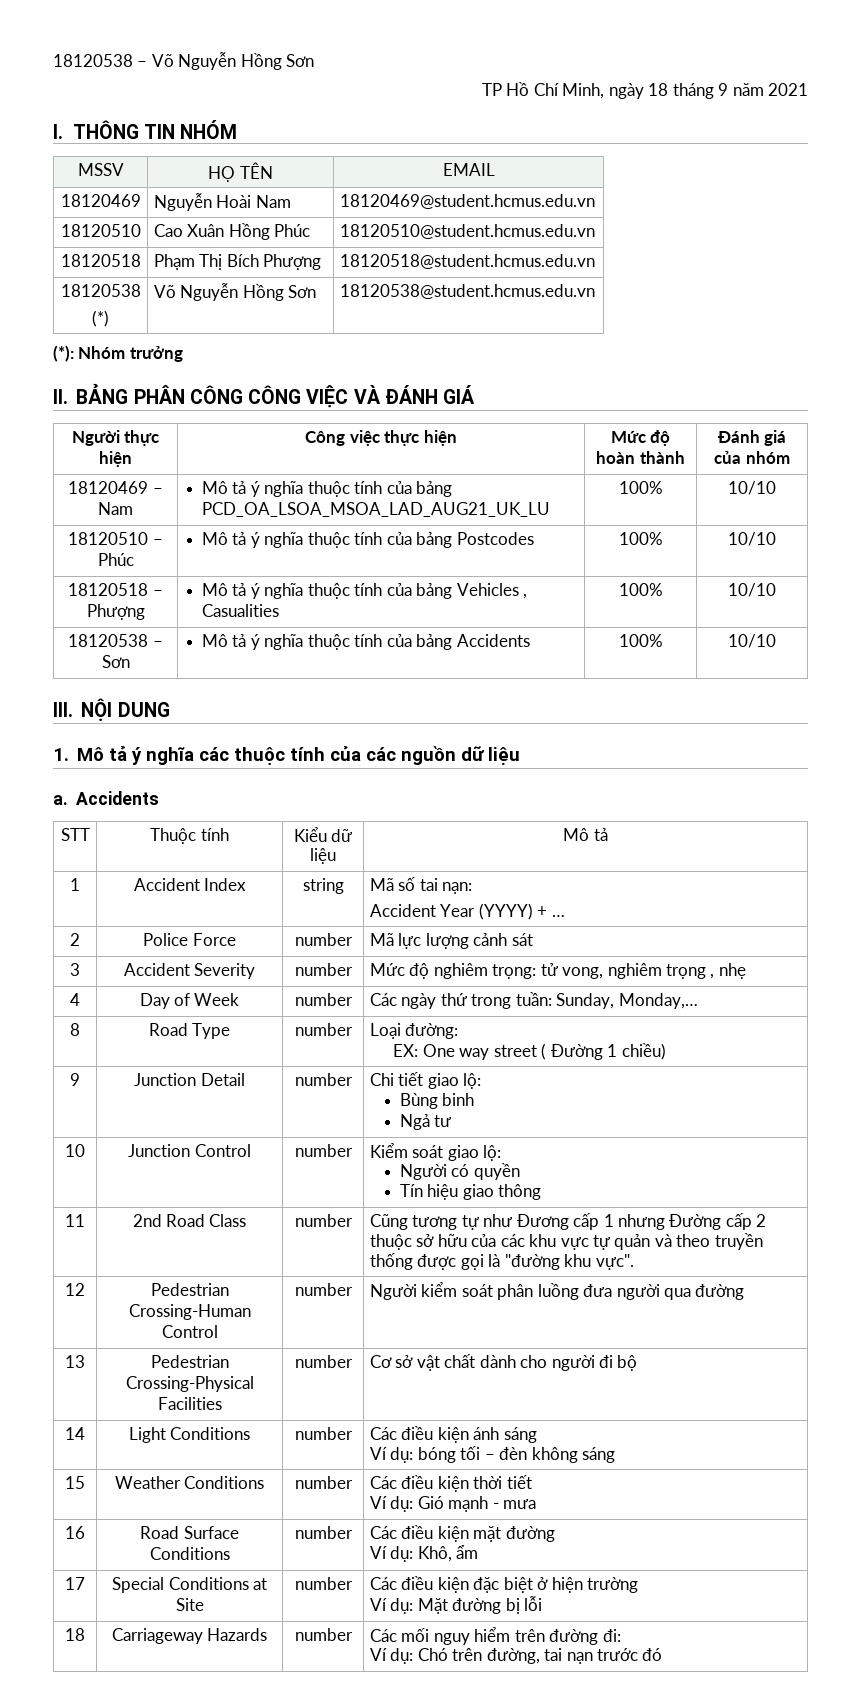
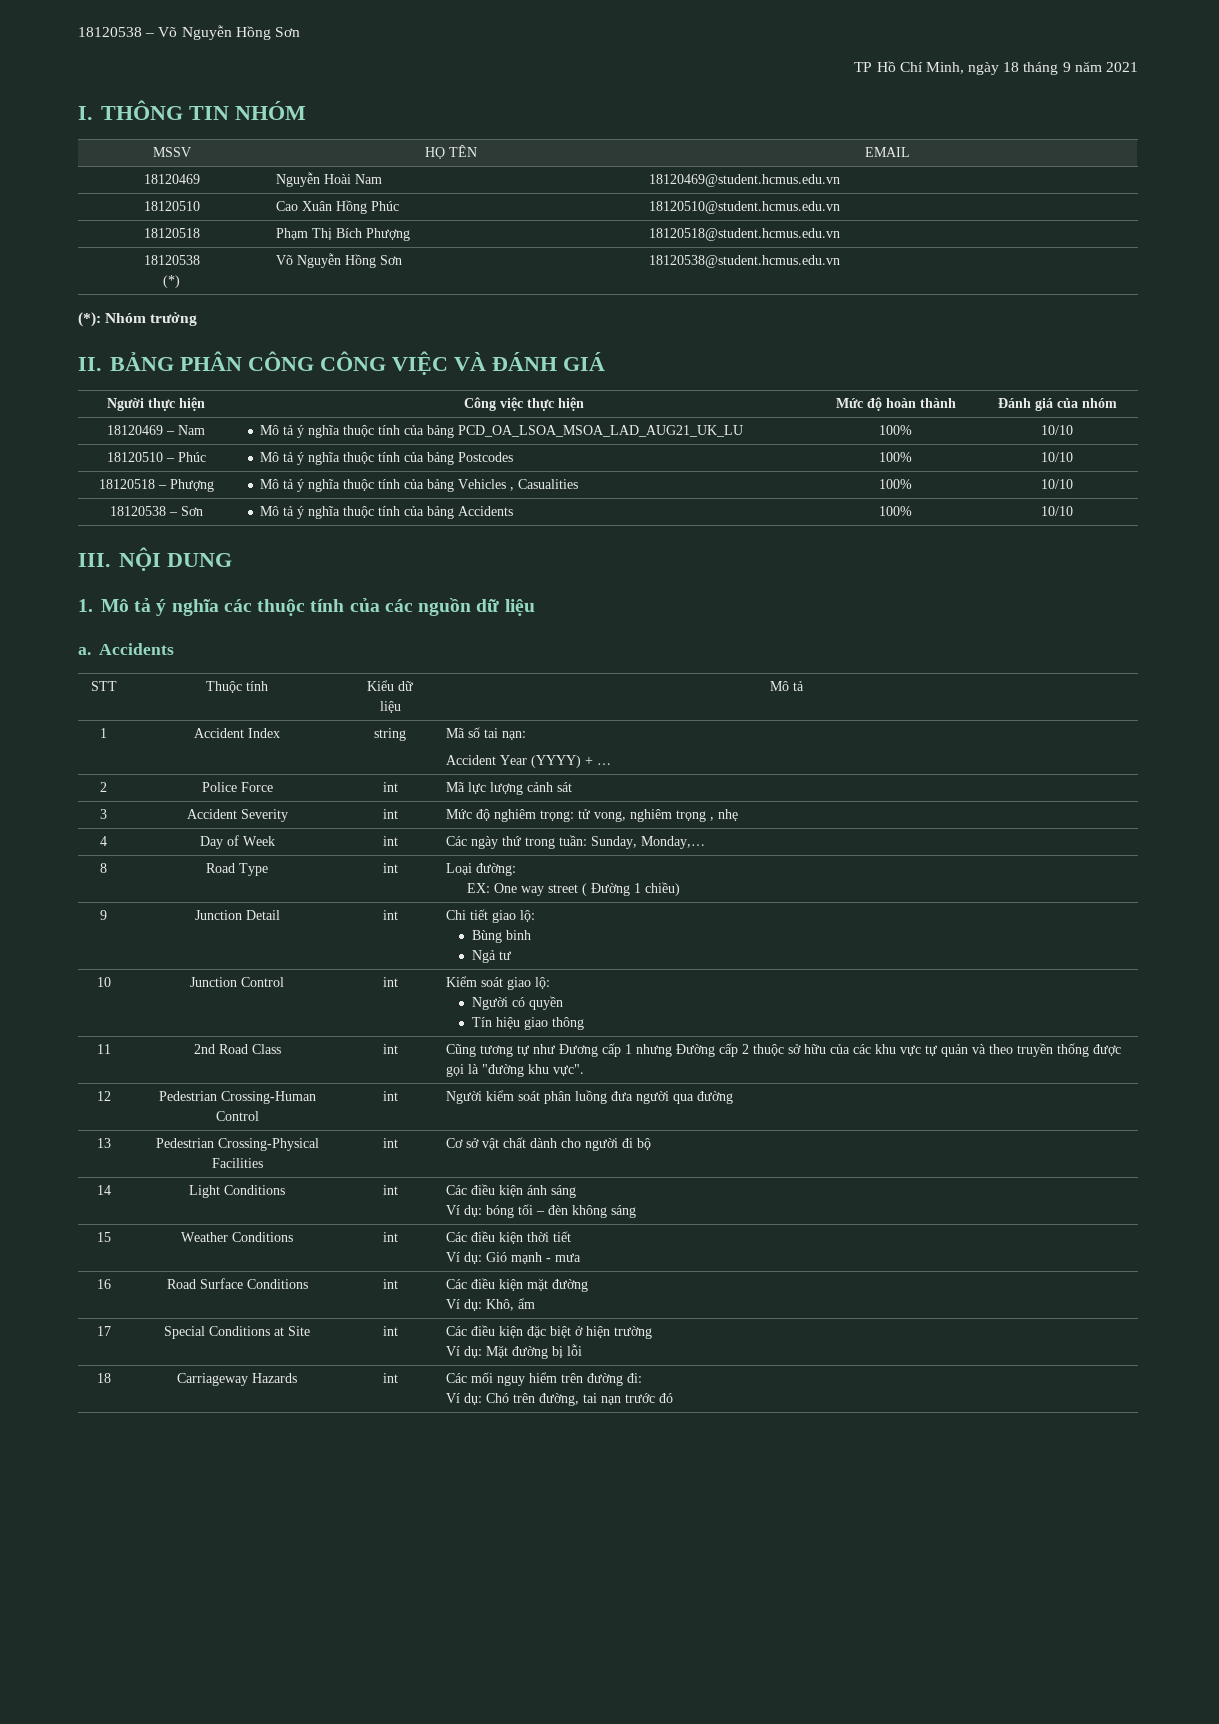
[294,933,353,946] number -> [382,782,398,792] int
[294,963,353,976] number -> [382,809,398,819] int
[294,993,353,1006] number -> [382,836,398,846] int
[294,1023,353,1036] number -> [382,863,398,873] int
[294,1073,353,1086] number -> [382,910,398,920] int
[294,1144,353,1157] number -> [382,977,398,987] int
[294,1214,353,1227] number -> [382,1044,398,1054] int
[294,1283,353,1296] number -> [382,1091,398,1101] int
[294,1355,353,1368] number -> [382,1138,398,1148] int
[294,1427,353,1440] number -> [382,1185,398,1195] int
[294,1476,353,1489] number -> [382,1232,398,1242] int
[294,1526,353,1539] number -> [382,1279,398,1289] int
[294,1577,353,1590] number -> [382,1326,398,1336] int
[294,1628,353,1641] number -> [382,1373,398,1383] int

